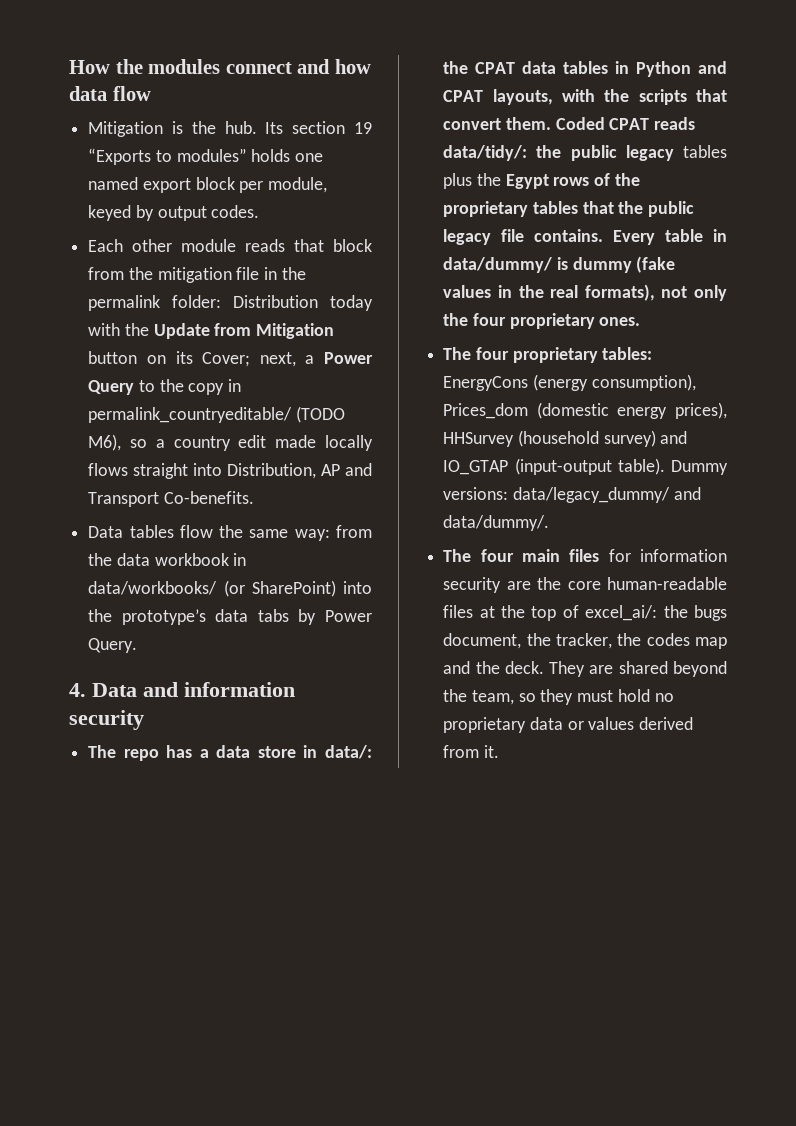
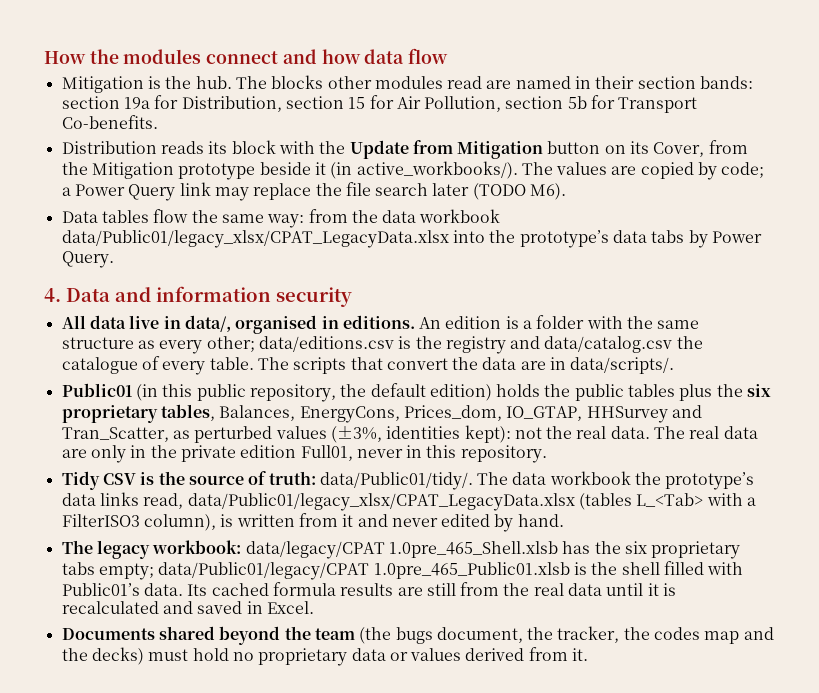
[265,121,372,134] [88,148,324,165] [88,177,328,193] [88,205,260,221] [88,239,372,252] [88,267,306,283] [88,295,373,311] Its section 19 “Exports to modules” holds one named export block per module, keyed by output codes. // Each other module reads that block from the mitigation file in the permalink folder: Distribution today -> [235,75,754,89] [61,95,698,113] [61,115,158,129] [61,140,276,154] The blocks other modules read are named in their section bands: section 19a for Distribution, section 15 for Air Pollution, section 5b for Transport Co-benefits. // Distribution reads its block
[202,352,373,367] [88,379,242,395] [88,406,345,423] [88,434,373,451] [88,463,372,479] [88,491,254,507] Cover; next, a Power Query to the copy in permalink_countryeditable/ (TODO M6), so a country edit made locally flows straight into Distribution, AP and Transport Co-benefits. -> [653,140,748,157] [61,161,765,180] [61,182,567,201] Cover, from the Mitigation prototype beside it (in active_workbooks/). The values are copied by code; a Power Query link may replace the file search later (TODO M6).
[233,553,247,566] [88,580,336,597] in data/workbooks/ (or SharePoint) -> [61,230,449,248] data/Public01/legacy_xlsx/CPAT_LegacyData.xlsx
[88,745,372,761] [443,61,727,77] [443,89,727,105] [443,117,696,130] [443,145,674,161] The repo has a data store in data/: the CPAT data tables in Python and CPAT layouts, with the scripts that convert them. Coded CPAT reads data/tidy/: the public legacy -> [61,315,700,334] [61,336,703,354] [61,356,675,375] [61,383,624,402] All data live in data/, organised in editions. An edition is a folder with the same structure as every other; data/editions.csv is the registry and data/catalog.csv the catalogue of every table. The scripts that convert the data are in data/scripts/. // Public01 (in this public repository, the default edition) holds the public
[505,173,640,189] [443,201,695,217] [443,229,727,245] [443,256,676,273] [443,284,727,301] [443,313,641,329] [443,347,653,363] [443,374,696,391] [443,402,727,419] [443,430,688,447] [443,458,728,475] [443,487,701,503] [443,515,550,531] [443,549,727,562] [443,577,727,593] [443,605,688,621] Egypt rows of the proprietary tables that the public legacy file contains. Every table in data/dummy/ is dummy (fake values in the real formats), not only the four proprietary ones. // The four proprietary tables: EnergyCons (energy consumption), Prices_dom (domestic energy prices), HHSurvey (household survey) and IO_GTAP (input-output table). Dummy versions: data/legacy_dummy/ and data/dummy/. // The four main files for information security are the core human-readable files at the top of excel_ai/: the -> [747,384,772,397] [61,404,702,423] [61,425,758,443] [61,445,547,463] [61,471,755,490] [61,492,756,511] [61,513,564,532] [61,540,741,559] [61,561,744,580] [61,582,677,596] [61,601,314,614] [61,626,392,645] six proprietary tables, Balances, EnergyCons, Prices_dom, IO_GTAP, HHSurvey and Tran_Scatter, as perturbed values (±3%, identities kept): not the real data. The real data are only in the private edition Full01, never in this repository. // Tidy CSV is the source of truth: data/Public01/tidy/. The data workbook the prototype’s data links read, data/Public01/legacy_xlsx/CPAT_LegacyData.xlsx (tables L_<Tab> with a FilterISO3 column), is written from it and never edited by hand. // The legacy workbook: data/legacy/CPAT 1.0pre_465_Shell.xlsb has the six proprietary tabs empty; data/Public01/legacy/CPAT 1.0pre_465_Public01.xlsb is the shell filled with Public01’s data. Its cached formula results are still from the real data until it is recalculated and saved in Excel. // Documents shared beyond the team (the
[504,661,727,677] [443,689,574,705] deck. They are shared beyond the team, so they -> [91,647,144,665] decks)

